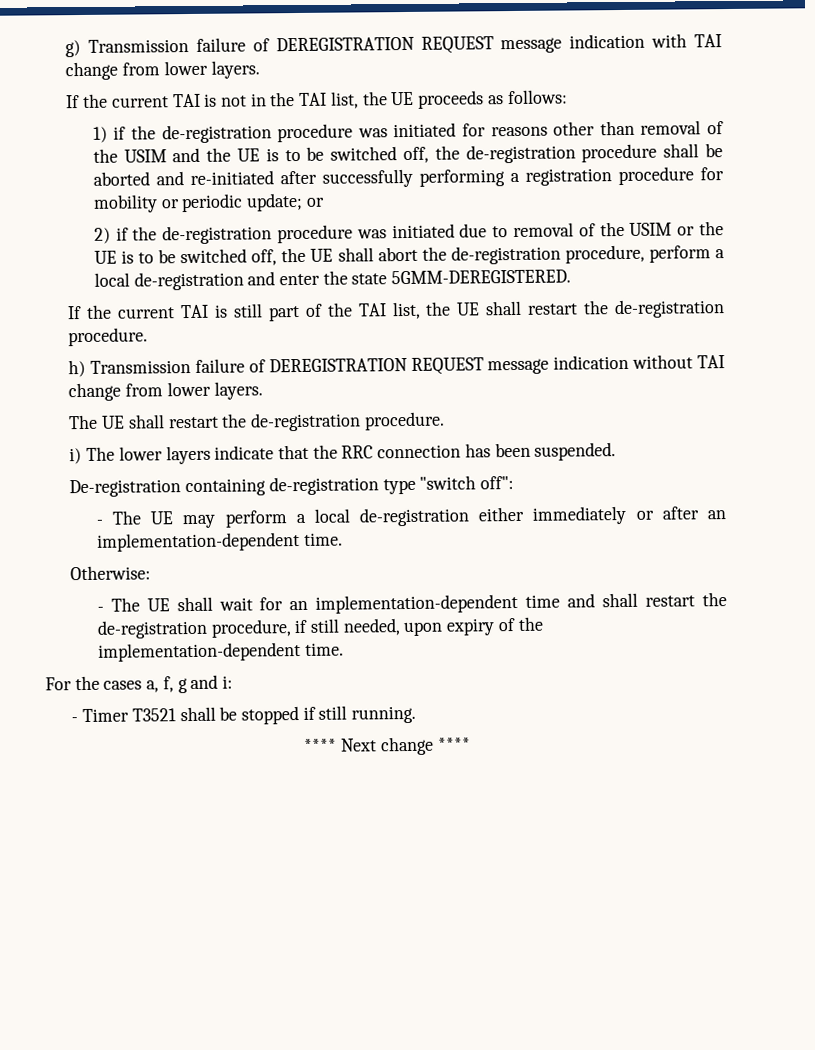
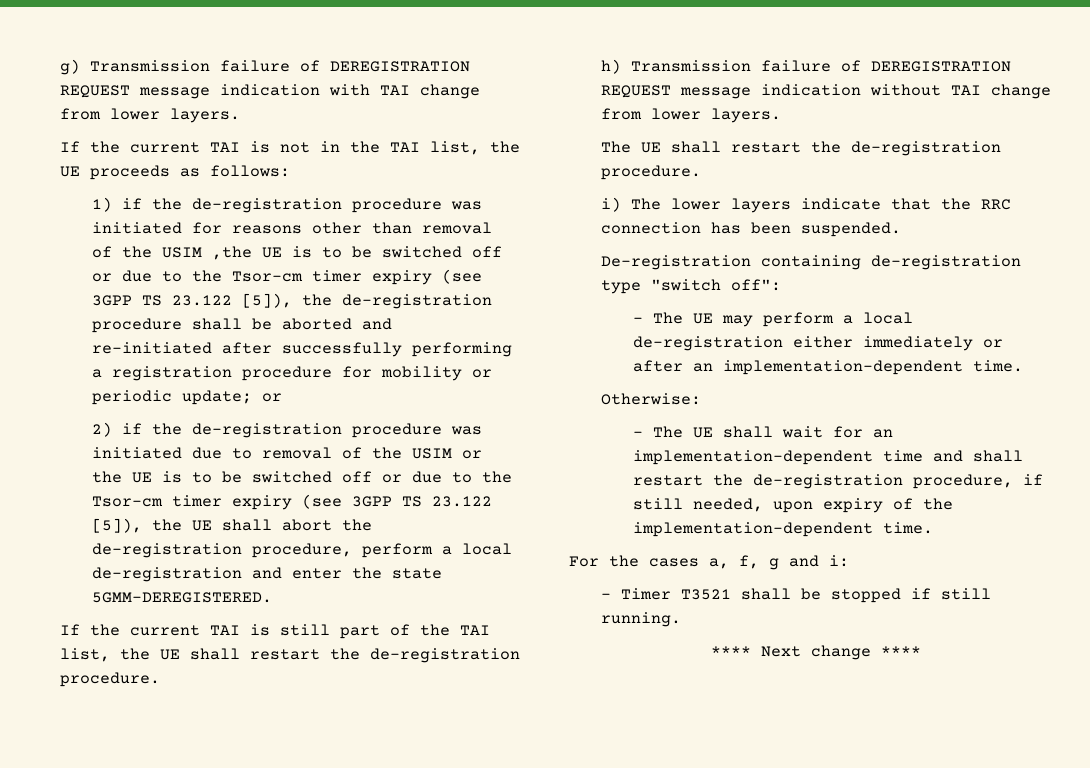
[172,146,430,164] and the UE is to be switched off, -> [212,246,503,260] [92,269,483,285] [92,293,293,308] ,the UE is to be switched off or due to the Tsor-cm timer expiry (see 3GPP TS 23.122 [5]),
[251,249,278,266] off, -> [342,471,513,483] [92,494,493,510] [92,518,143,533] off or due to the Tsor-cm timer expiry (see 3GPP TS 23.122 [5]),

